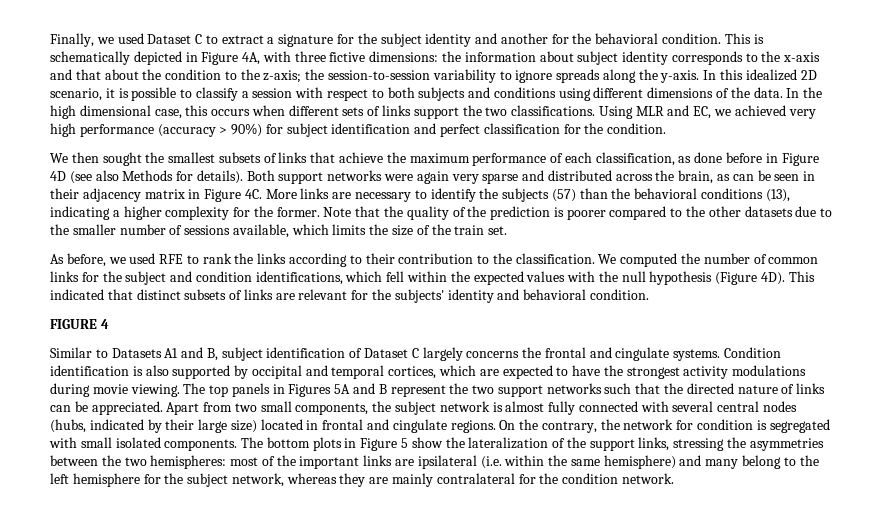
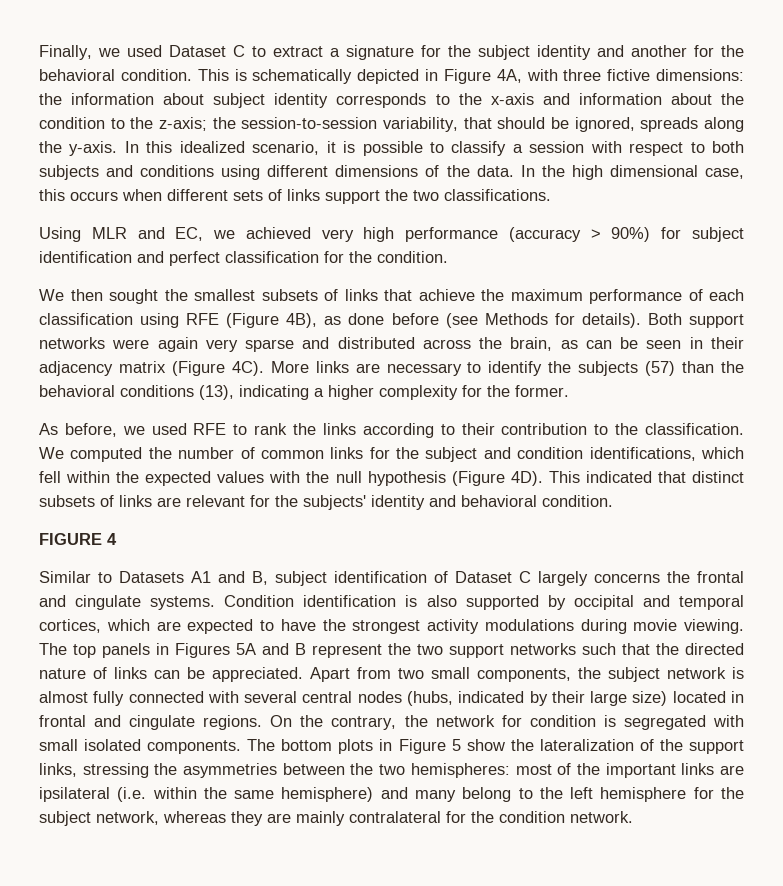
[75,69,101,80] that -> [578,93,662,105] information
[432,69,553,83] variability to ignore -> [383,117,635,132] variability, that should be ignored,
[800,70,817,80] 2D -> (245, 147) none
(596, 110) none -> (551, 195) //
[595,152,819,166] [50,170,119,184] classification, as done before in Figure 4D (see also -> [39,313,478,328] classification using RFE (Figure 4B), as done before (see
[188,189,262,202] in Figure 4C. -> [171,361,264,376] (Figure 4C).
[323,206,833,220] [50,224,508,238] Note that the quality of the prediction is poorer compared to the other datasets due to the smaller number of sessions available, which limits the size of the train set. -> (569, 391) none

